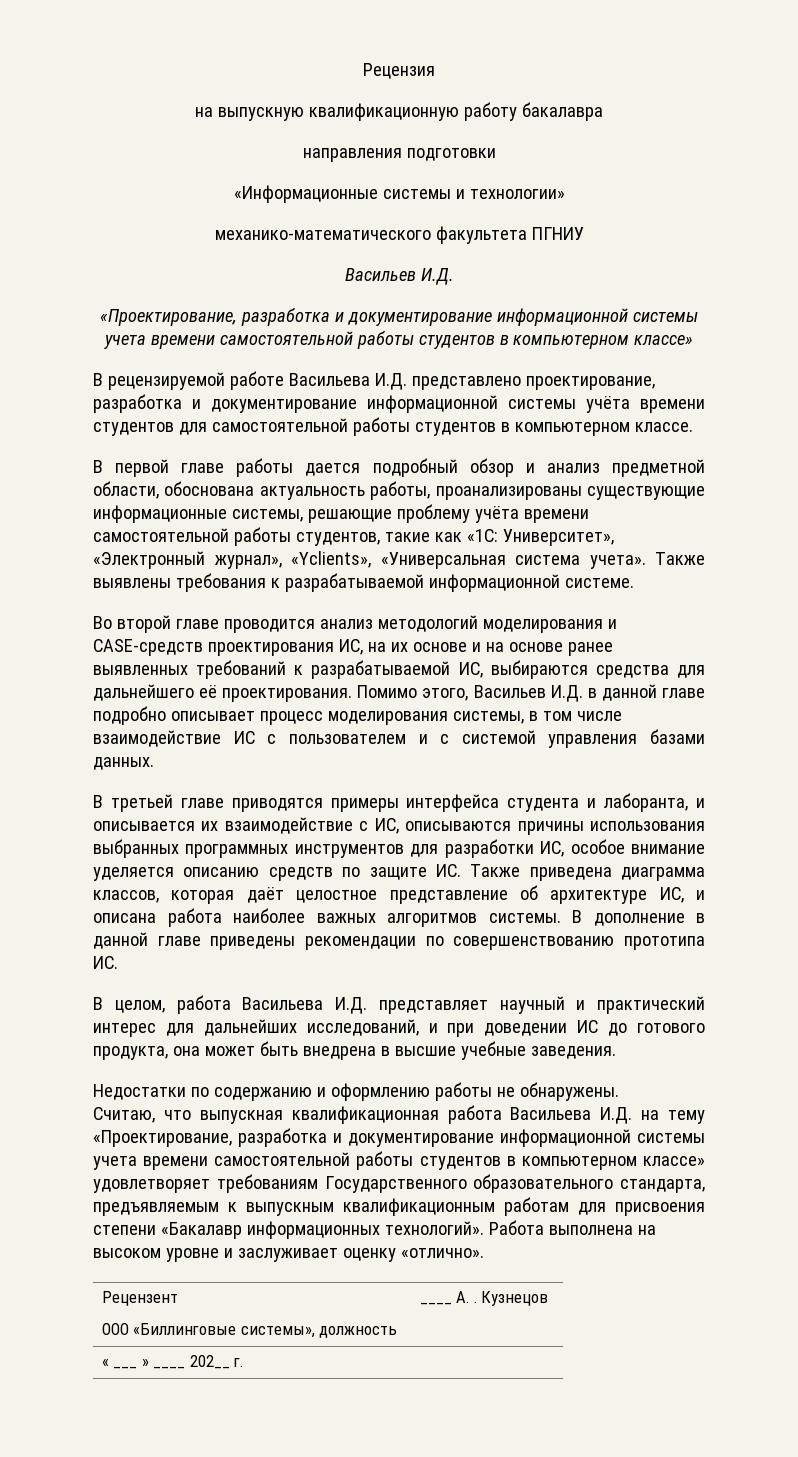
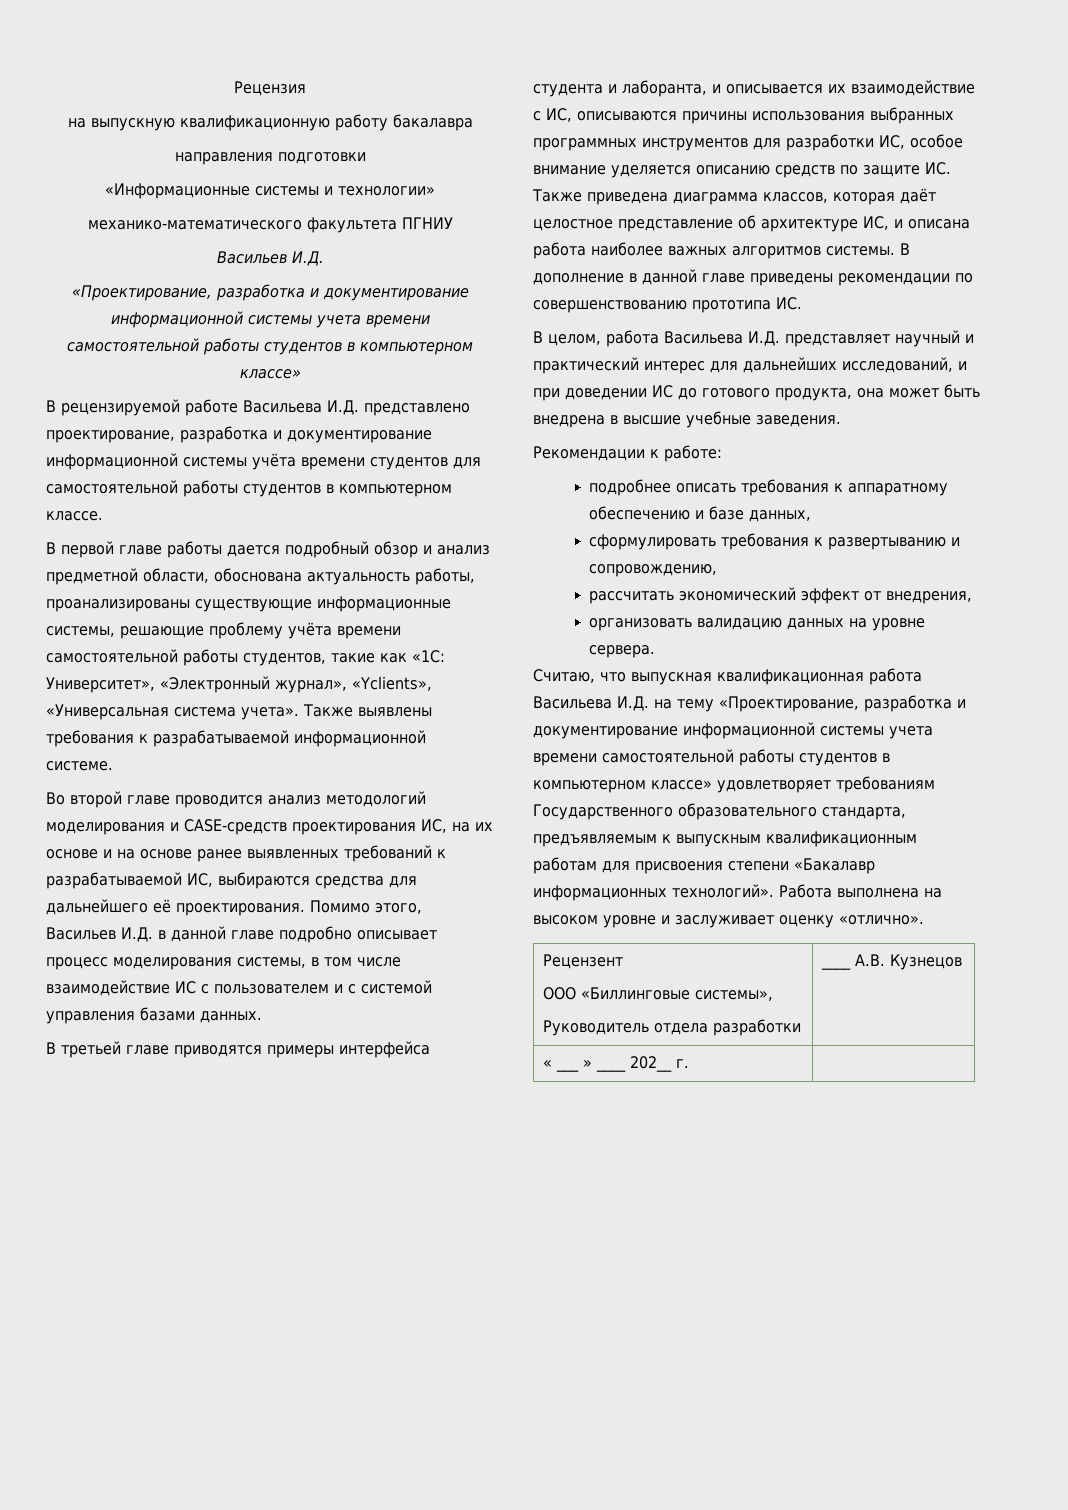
[93,1082,619,1101] Недостатки по содержанию и оформлению работы не обнаружены. -> [533,445,722,462] [589,479,949,496] [589,506,812,522] [589,533,961,550] [589,564,718,577] [589,587,973,604] [589,618,926,631] [589,645,656,658] Рекомендации к работе: // подробнее описать требования к аппаратному обеспечению и базе данных, // сформулировать требования к развертыванию и сопровождению, // рассчитать экономический эффект от внедрения, // организовать валидацию данных на уровне сервера.
[319,1326,398,1338] [419,1291,477,1305] должность | ____ А. . -> [542,1019,801,1036] [820,966,851,970] [854,954,885,966] // Руководитель отдела разработки | ____ А.В.

